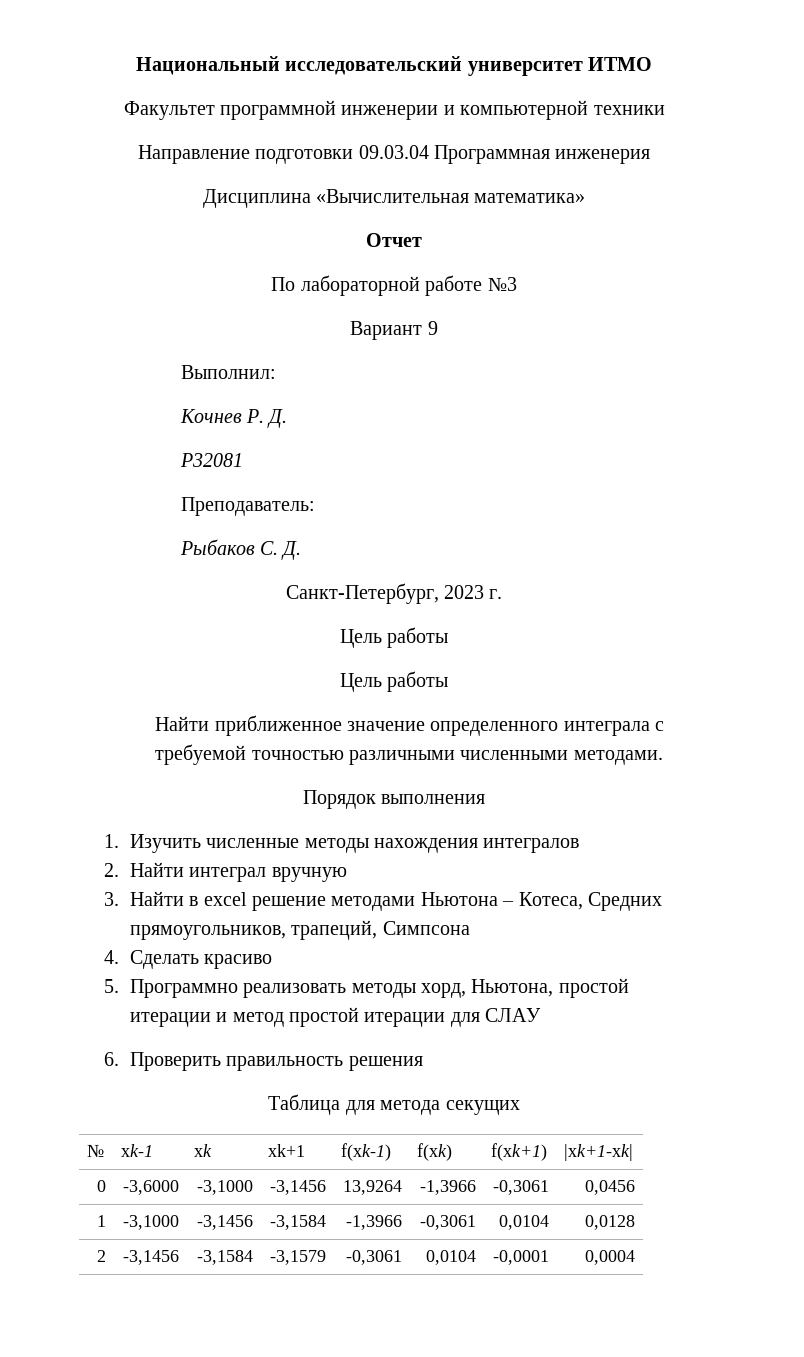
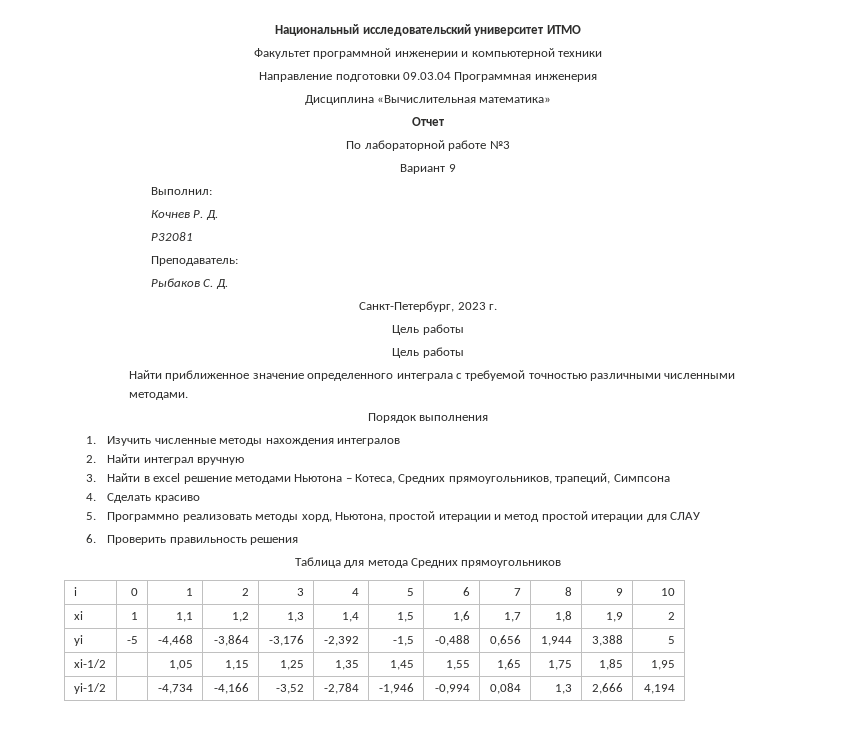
[445,1100,520,1115] [87,1144,105,1157] [121,1144,154,1157] [194,1144,213,1157] [268,1144,306,1157] [341,1143,392,1161] [417,1143,453,1161] [491,1143,548,1161] [564,1144,634,1161] [96,1180,106,1192] [122,1180,179,1195] [196,1180,253,1195] [269,1180,326,1195] [342,1180,402,1195] [419,1180,476,1195] [492,1180,549,1195] [584,1180,635,1195] [96,1215,106,1227] [122,1215,179,1230] [196,1215,253,1230] [269,1215,326,1230] [345,1215,402,1230] [419,1215,476,1230] [498,1215,549,1230] [584,1215,635,1230] [96,1250,106,1262] [122,1250,179,1265] [196,1250,253,1265] [269,1250,326,1265] [345,1250,402,1265] [425,1250,476,1265] [492,1250,549,1265] [584,1250,635,1265] секущих // № | xk-1 | xk | xk+1 | f(xk-1) | f(xk) | f(xk+1) | |xk+1-xk| // 0 | -3,6000 | -3,1000 | -3,1456 | 13,9264 | -1,3966 | -0,3061 | 0,0456 // 1 | -3,1000 | -3,1456 | -3,1584 | -1,3966 | -0,3061 | 0,0104 | 0,0128 // 2 | -3,1456 | -3,1584 | -3,1579 | -0,3061 | 0,0104 | -0,0001 | 0,0004 -> [410,558,562,568] [73,587,77,596] [131,588,139,596] [186,588,194,596] [242,588,250,596] [297,588,305,596] [352,588,360,596] [407,588,415,596] [463,587,471,596] [514,588,522,596] [565,587,573,596] [616,588,624,596] [661,588,676,596] [73,611,83,620] [131,612,139,620] [176,612,194,622] [232,612,250,622] [287,612,305,622] [342,612,360,622] [397,612,415,622] [453,611,471,622] [504,612,522,622] [555,611,573,622] [606,612,624,622] [668,612,676,620] [73,635,83,646] [127,636,139,644] [158,635,194,646] [214,635,250,646] [269,635,305,646] [324,636,360,646] [393,636,415,646] [435,635,471,646] [490,635,522,646] [541,636,573,646] [592,635,624,646] [668,636,676,644] [73,659,106,668] [169,660,194,670] [225,660,250,670] [280,660,305,670] [335,660,360,670] [390,660,415,670] [446,660,471,670] [497,659,522,670] [548,660,573,670] [599,659,624,670] [651,660,676,670] [73,683,106,694] [158,684,194,694] [214,683,250,694] [276,684,305,694] [324,683,360,694] [379,683,415,694] [435,684,471,694] [490,683,522,694] [555,684,573,694] [592,683,624,694] [644,684,676,694] Средних прямоугольников // i | 0 | 1 | 2 | 3 | 4 | 5 | 6 | 7 | 8 | 9 | 10 // xi | 1 | 1,1 | 1,2 | 1,3 | 1,4 | 1,5 | 1,6 | 1,7 | 1,8 | 1,9 | 2 // yi | -5 | -4,468 | -3,864 | -3,176 | -2,392 | -1,5 | -0,488 | 0,656 | 1,944 | 3,388 | 5 // xi-1/2 | | 1,05 | 1,15 | 1,25 | 1,35 | 1,45 | 1,55 | 1,65 | 1,75 | 1,85 | 1,95 // yi-1/2 | | -4,734 | -4,166 | -3,52 | -2,784 | -1,946 | -0,994 | 0,084 | 1,3 | 2,666 | 4,194

